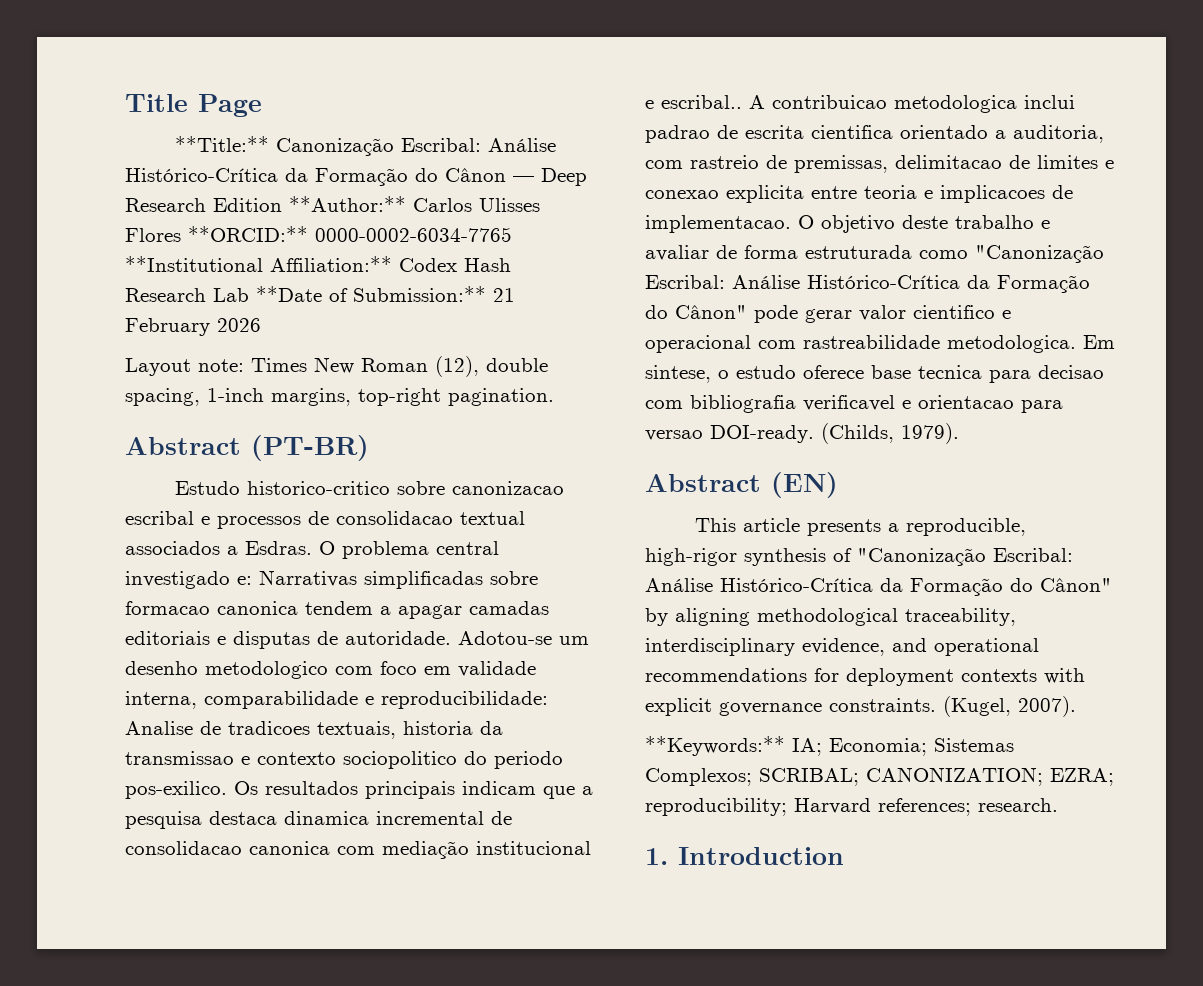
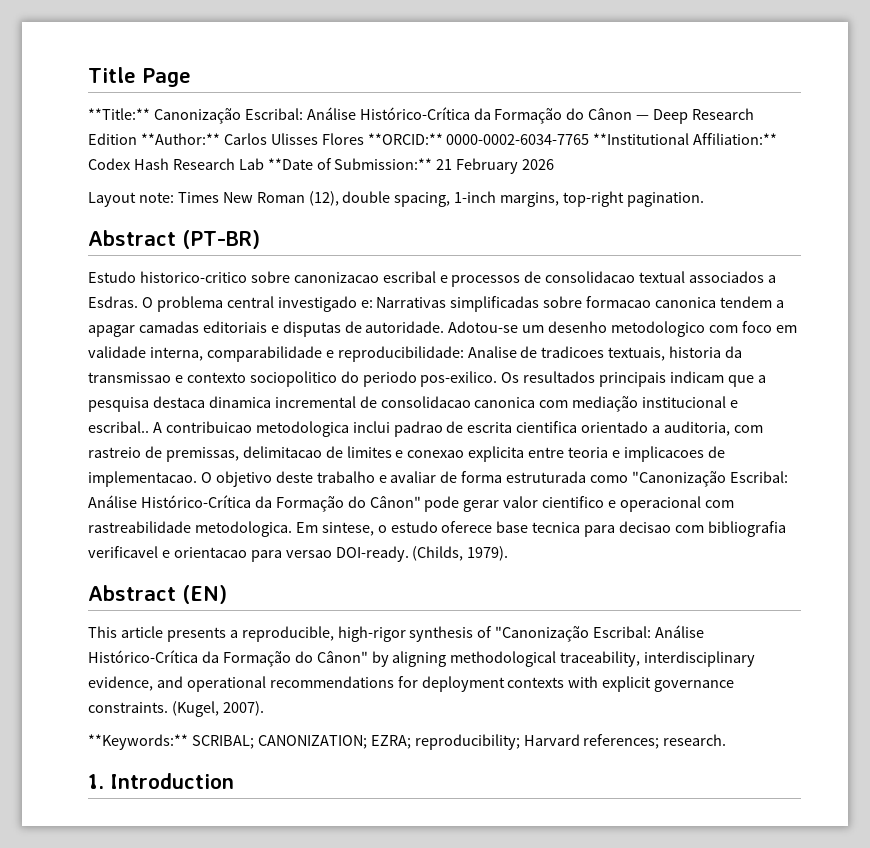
[792,738,1014,756] [645,768,752,786] IA; Economia; Sistemas Complexos; -> (188, 742) none

